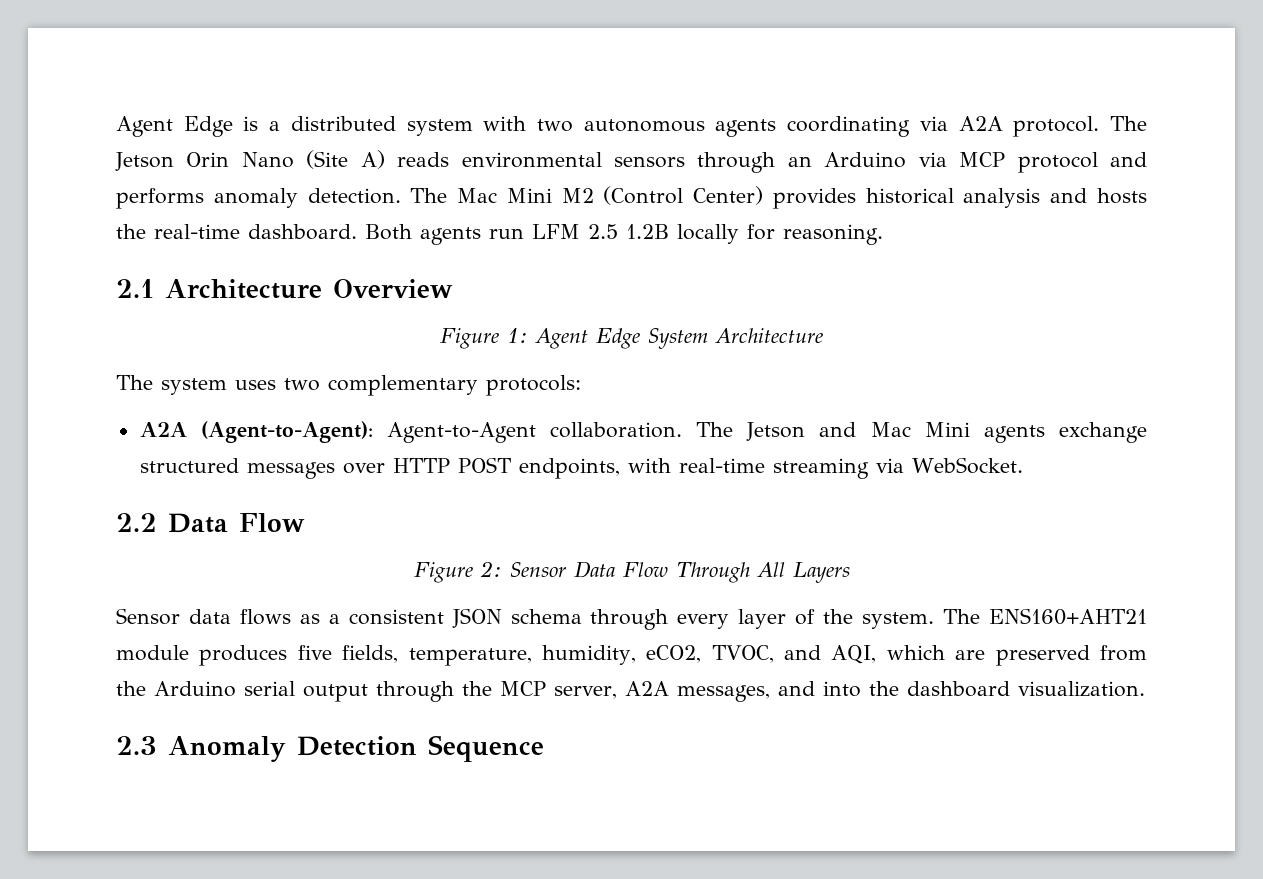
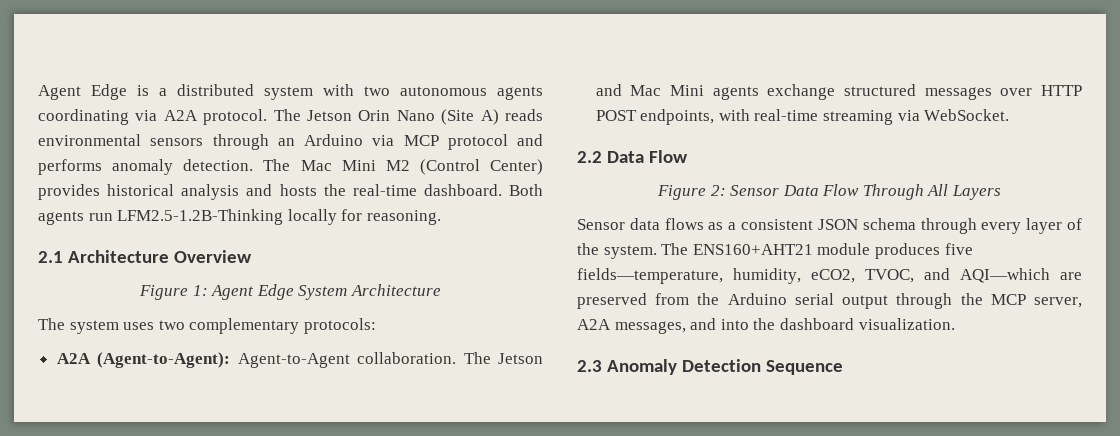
[532,224,669,239] LFM 2.5 1.2B -> [117,209,284,225] LFM2.5-1.2B-Thinking
[342,645,532,666] fields, temperature, -> [577,268,723,284] fields—temperature,
[831,645,945,664] AQI, which -> [960,268,1050,283] AQI—which

